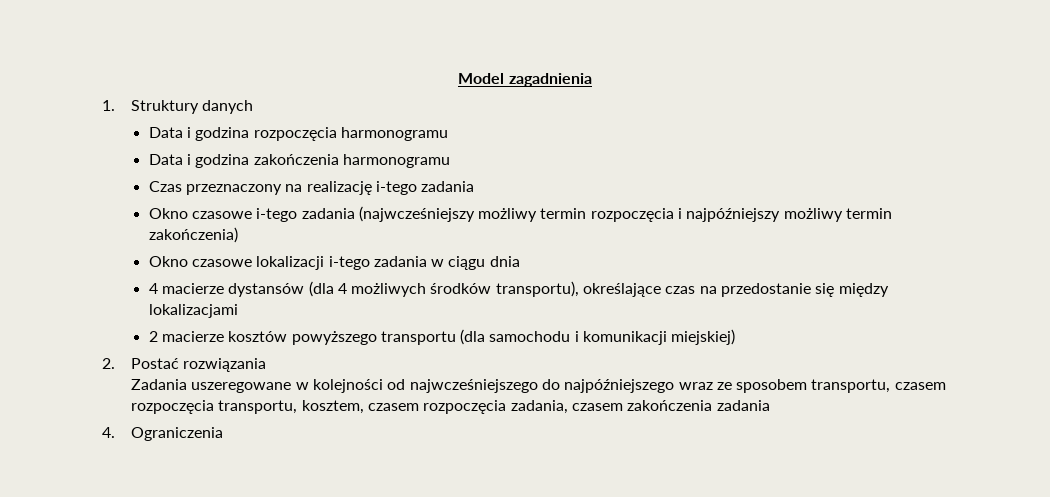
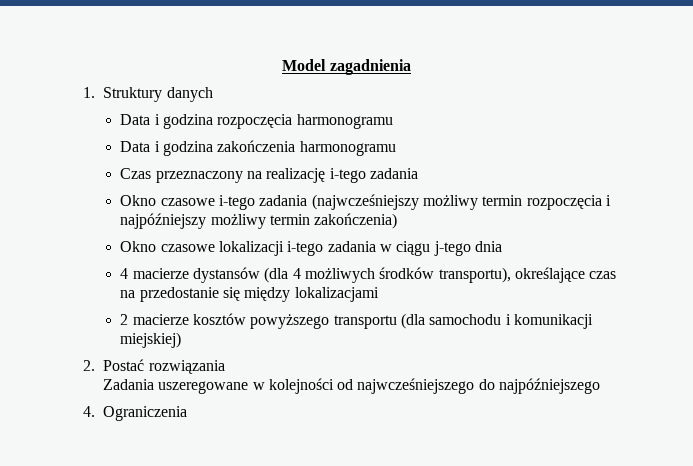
(486, 263) none -> [433,241,471,256] j-tego
[678,379,946,393] [130,400,770,414] wraz ze sposobem transportu, czasem rozpoczęcia transportu, kosztem, czasem rozpoczęcia zadania, czasem zakończenia zadania -> (601, 386) none

